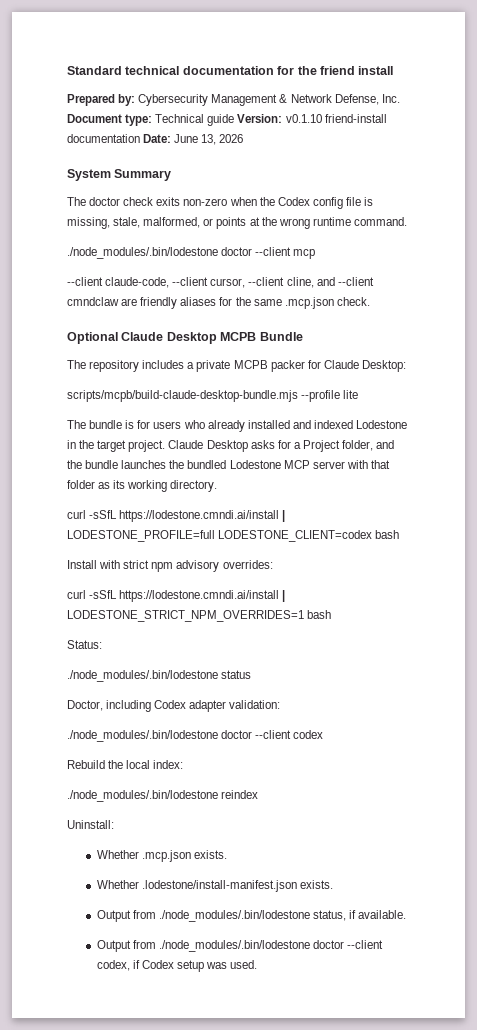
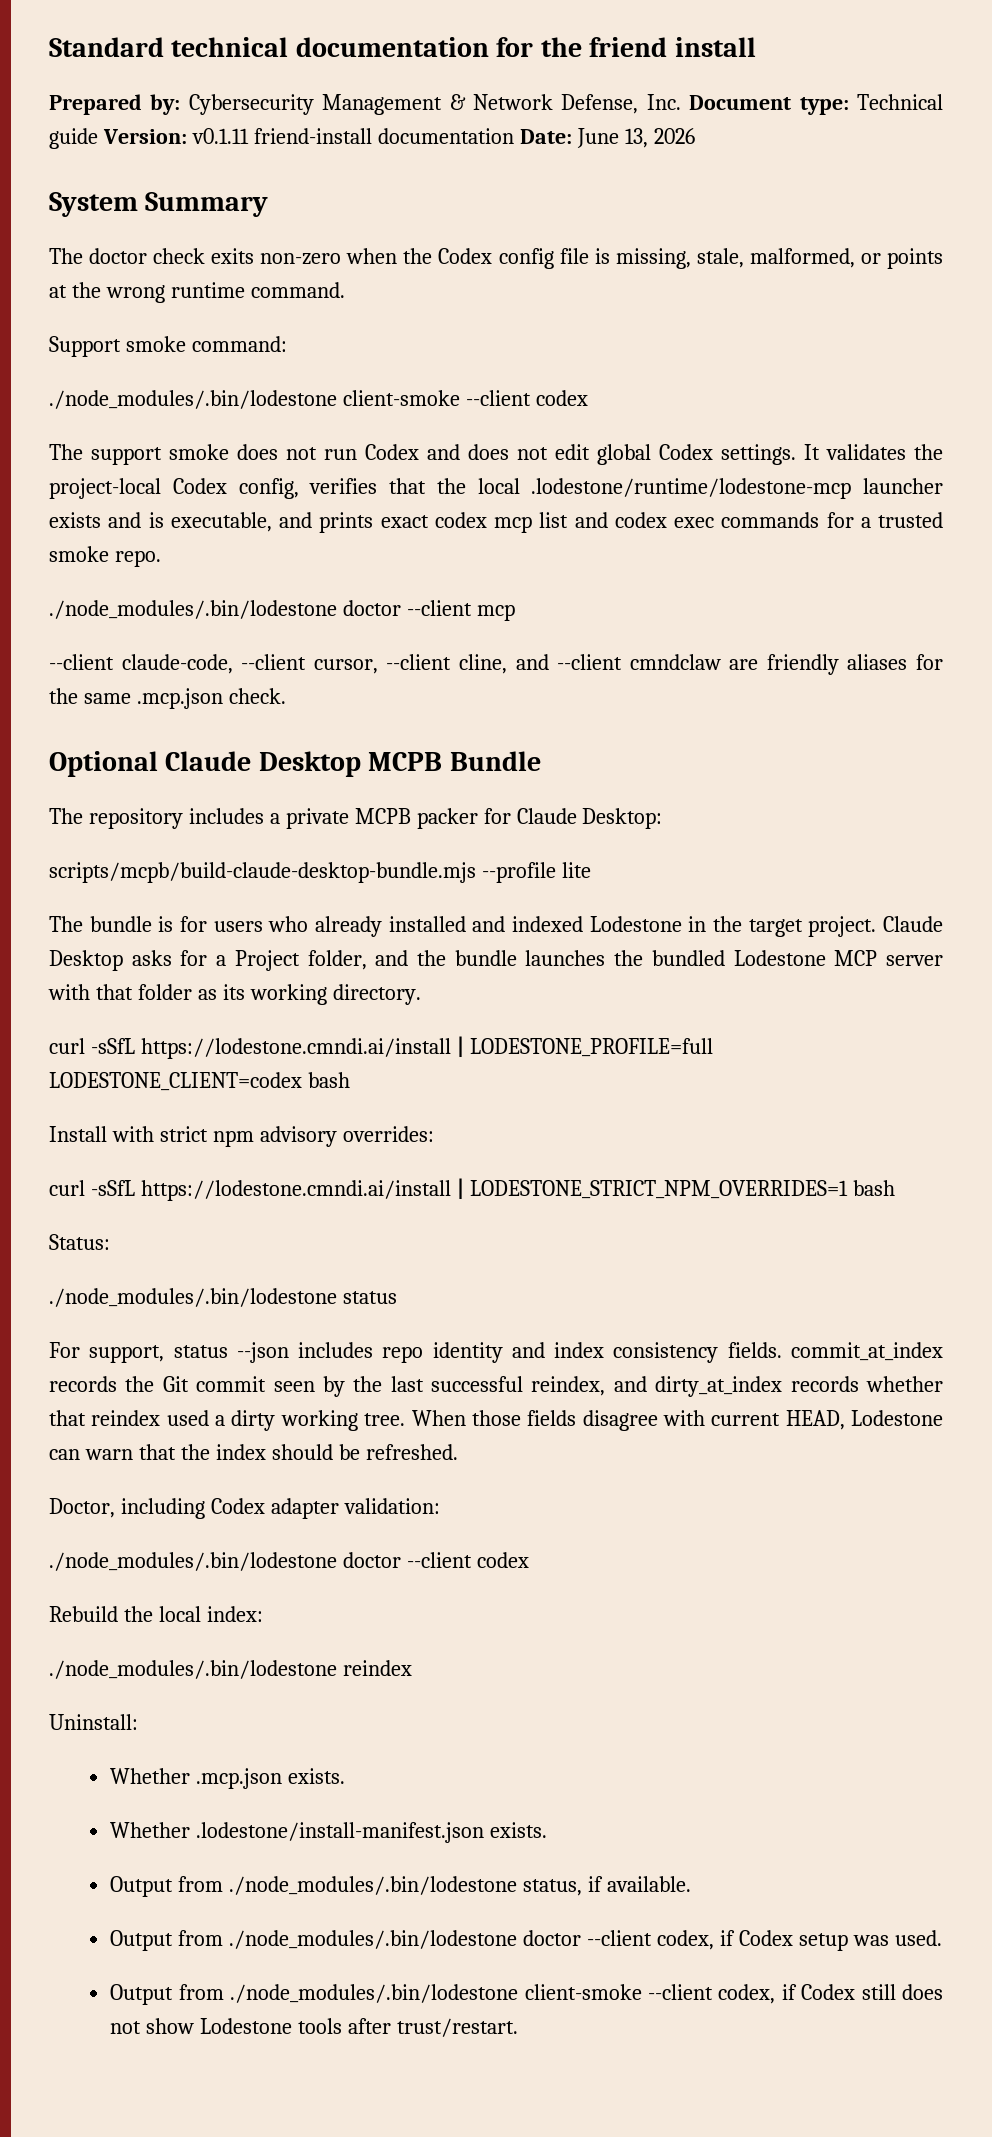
[285,114,322,123] v0.1.10 -> [191,128,249,144] v0.1.11
(407, 221) none -> [49,336,287,357] [49,390,588,409] [49,444,943,465] [49,478,943,499] [49,512,943,533] [49,546,161,567] // Support smoke command: // ./node_modules/.bin/lodestone client-smoke --client codex // The support smoke does not run Codex and does not edit global Codex settings. It validates the project-local Codex config, verifies that the local .lodestone/runtime/lodestone-mcp launcher exists and is executable, and prints exact codex mcp list and codex exec commands for a trusted smoke repo.
(252, 674) none -> [49,1342,943,1363] [49,1376,943,1397] [49,1410,944,1431] [49,1444,458,1460] // For support, status --json includes repo identity and index consistency fields. commit_at_index records the Git commit seen by the last successful reindex, and dirty_at_index records whether that reindex used a dirty working tree. When those fields disagree with current HEAD, Lodestone can warn that the index should be refreshed.
(258, 964) none -> [110,1984,944,2005] [110,2018,518,2037] // Output from ./node_modules/.bin/lodestone client-smoke --client codex, if Codex still does not show Lodestone tools after trust/restart.

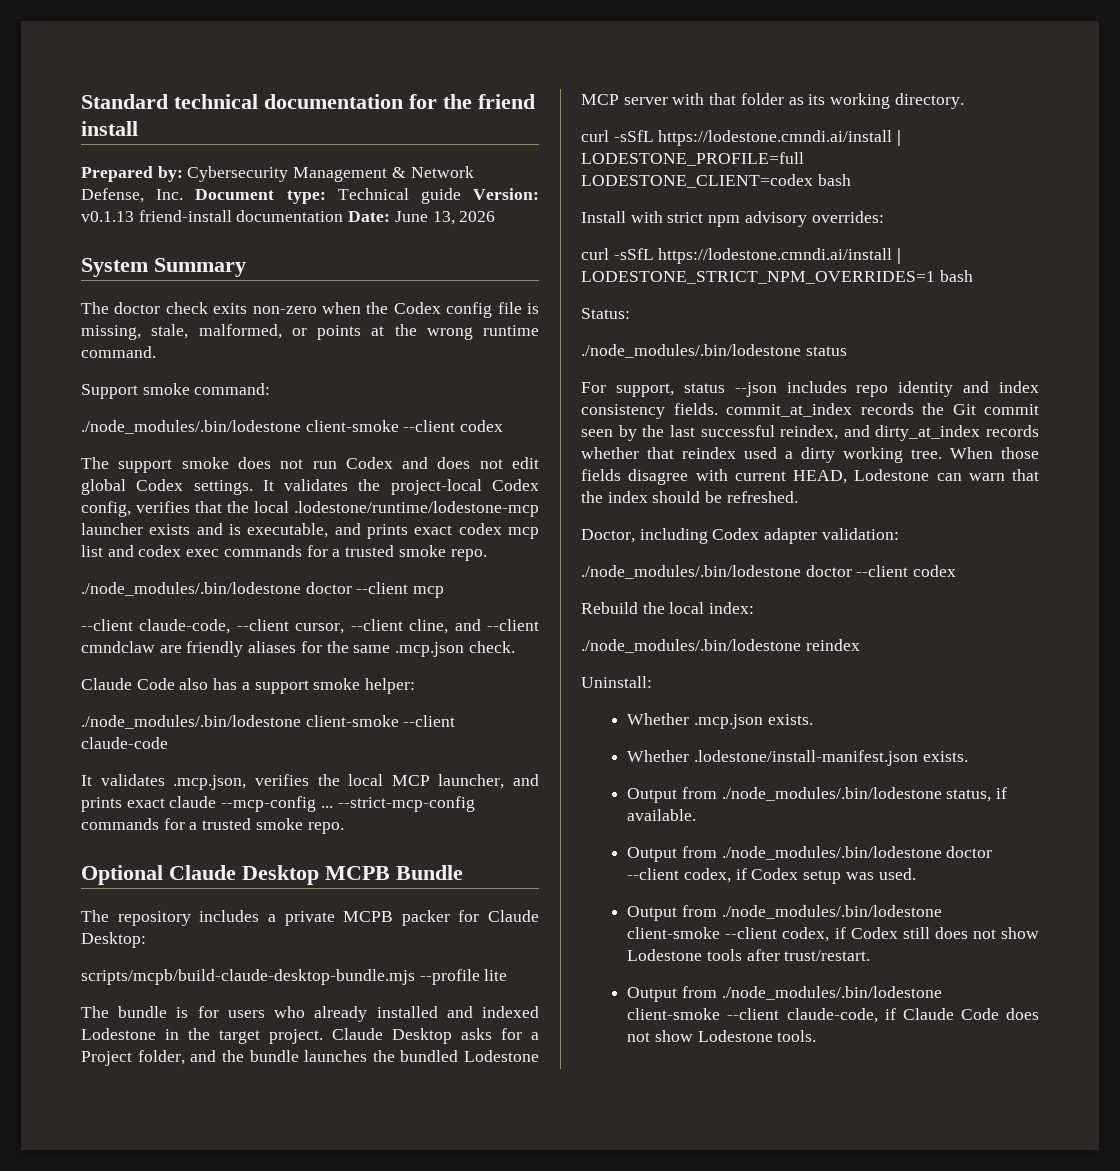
[191,128,249,144] v0.1.11 -> [81,211,134,222] v0.1.13
(286, 696) none -> [81,678,416,694] [81,715,456,729] [81,737,168,749] [81,774,539,790] [81,796,475,812] [81,818,344,834] // Claude Code also has a support smoke helper: // ./node_modules/.bin/lodestone client-smoke --client claude-code // It validates .mcp.json, verifies the local MCP launcher, and prints exact claude --mcp-config ... --strict-mcp-config commands for a trusted smoke repo.
(518, 2027) none -> [627,986,942,1002] [627,1008,1039,1023] [627,1030,817,1042] // Output from ./node_modules/.bin/lodestone client-smoke --client claude-code, if Claude Code does not show Lodestone tools.

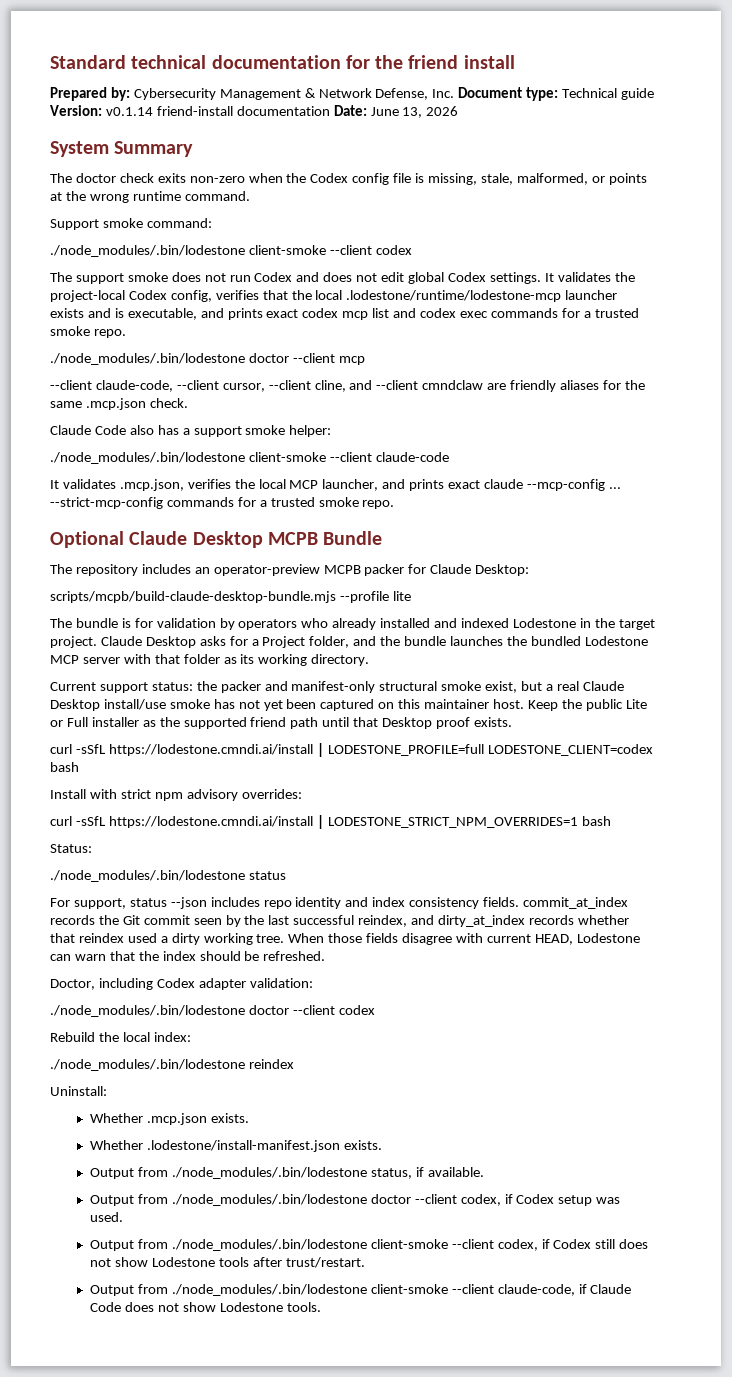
[81,211,134,222] v0.1.13 -> [105,107,153,116] v0.1.14
[267,911,335,926] a private -> [194,564,320,576] an operator-preview
[227,1010,265,1018] users -> [156,618,298,630] validation by operators
(964, 101) none -> [50,681,624,693] [50,699,647,711] [50,717,512,729] // Current support status: the packer and manifest-only structural smoke exist, but a real Claude Desktop install/use smoke has not yet been captured on this maintainer host. Keep the public Lite or Full installer as the supported friend path until that Desktop proof exists.

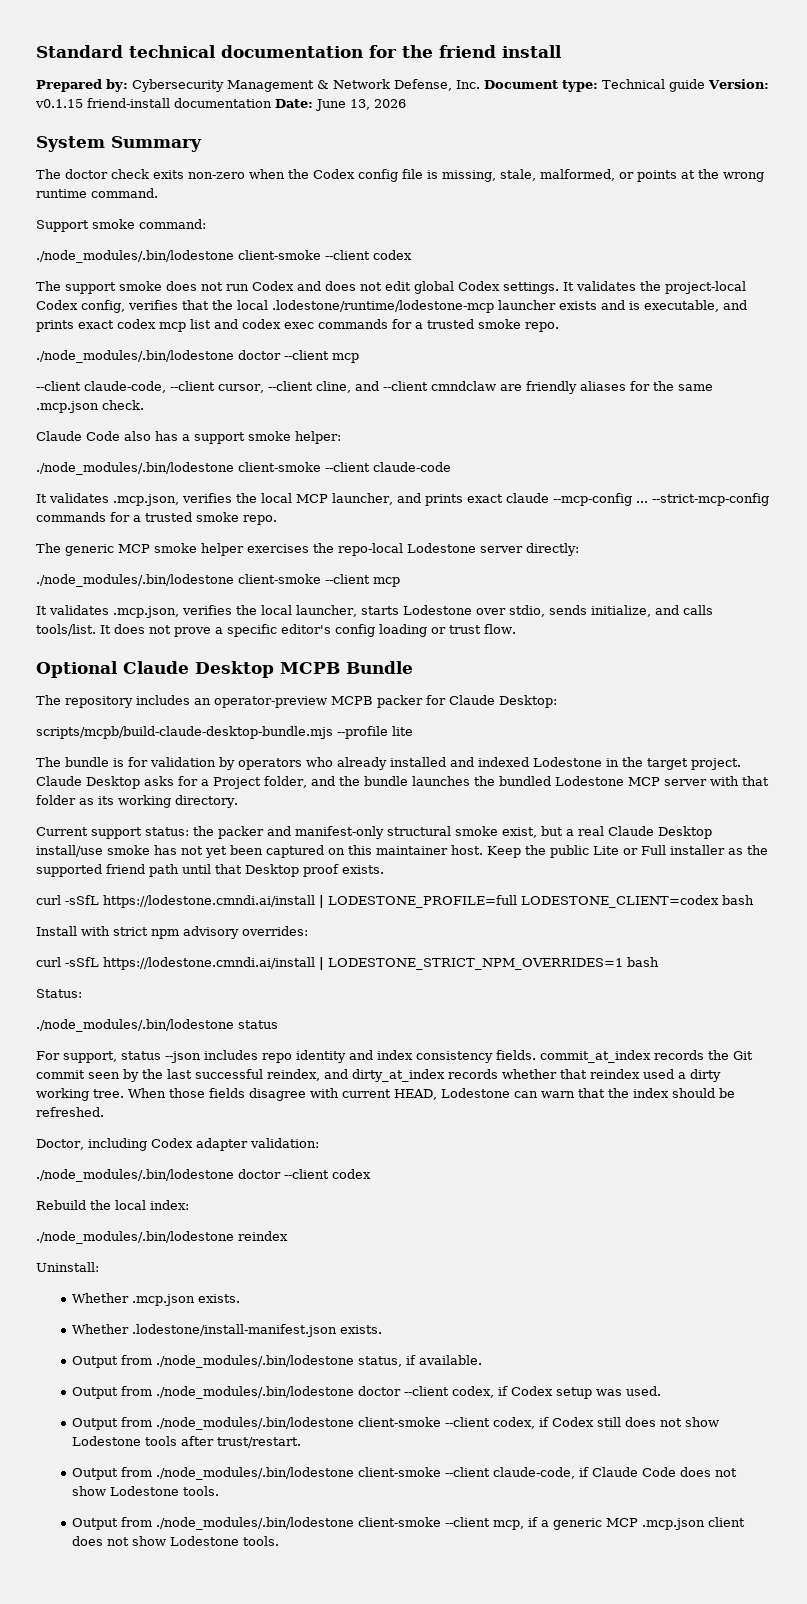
[105,107,153,116] v0.1.14 -> [35,99,83,108] v0.1.15
(395, 504) none -> [36,543,579,556] [36,574,400,587] [36,605,713,618] [36,624,516,637] // The generic MCP smoke helper exercises the repo-local Lodestone server directly: // ./node_modules/.bin/lodestone client-smoke --client mcp // It validates .mcp.json, verifies the local launcher, starts Lodestone over stdio, sends initialize, and calls tools/list. It does not prove a specific editor's config loading or trust flow.
(321, 1307) none -> [71,1517,745,1530] [71,1536,279,1546] // Output from ./node_modules/.bin/lodestone client-smoke --client mcp, if a generic MCP .mcp.json client does not show Lodestone tools.

